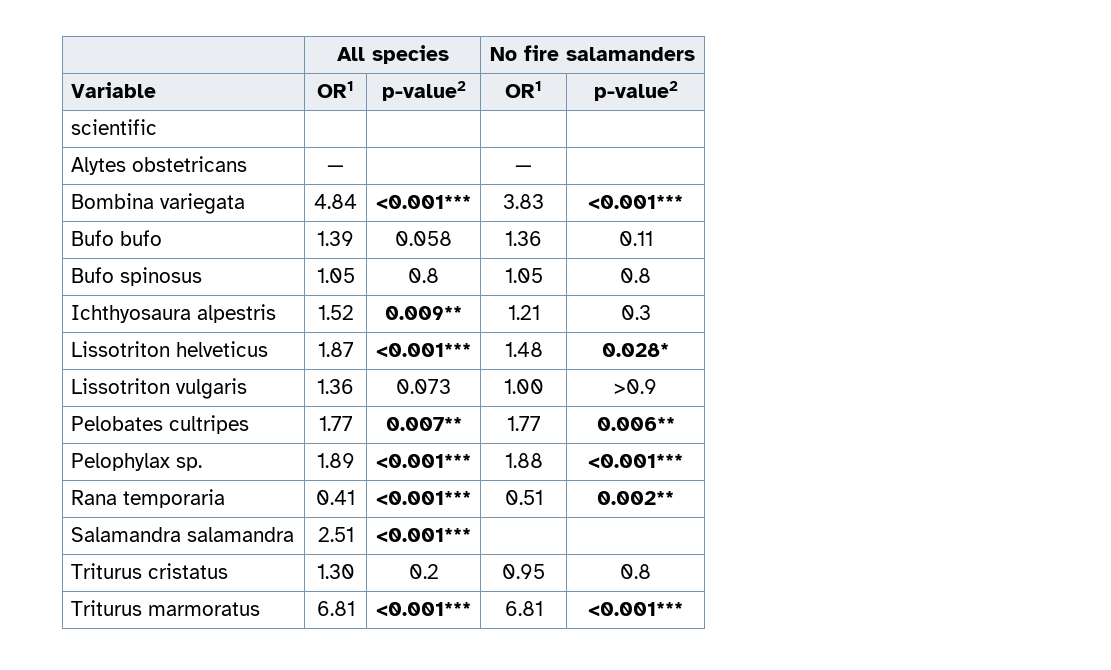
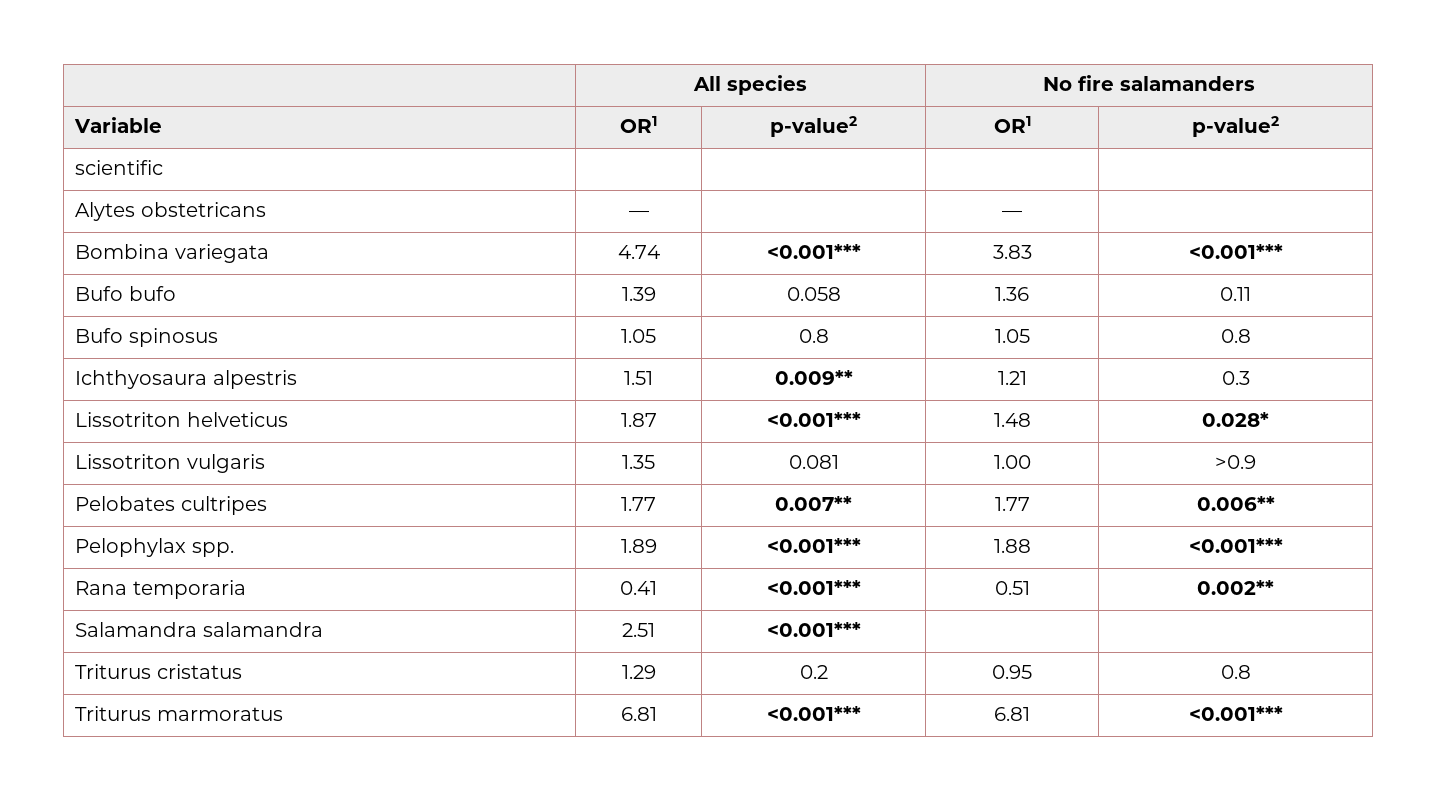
[314,194,357,209] 4.84 -> [617,245,660,259] 4.74
[317,305,354,320] 1.52 -> [624,371,653,385] 1.51
[317,379,354,394] [396,379,451,394] 1.36 | 0.073 -> [622,455,655,469] [788,455,839,469] 1.35 | 0.081
[175,457,202,471] sp. -> [191,542,234,557] spp.
[316,564,355,579] 1.30 -> [621,665,656,679] 1.29

